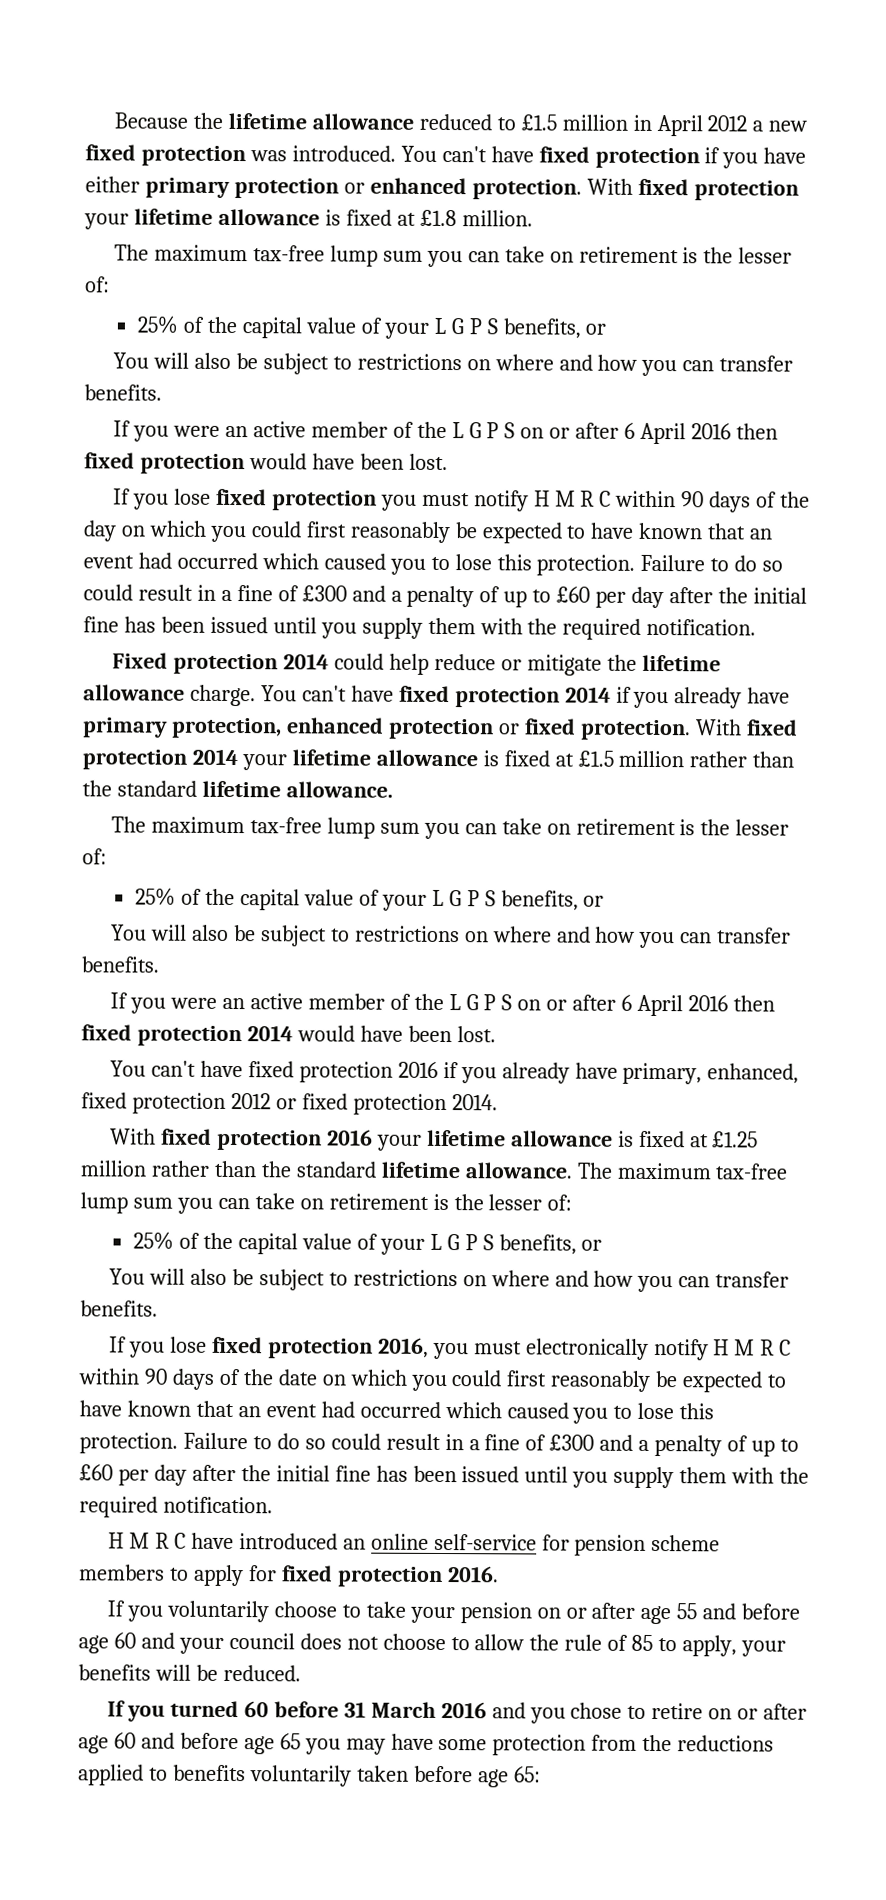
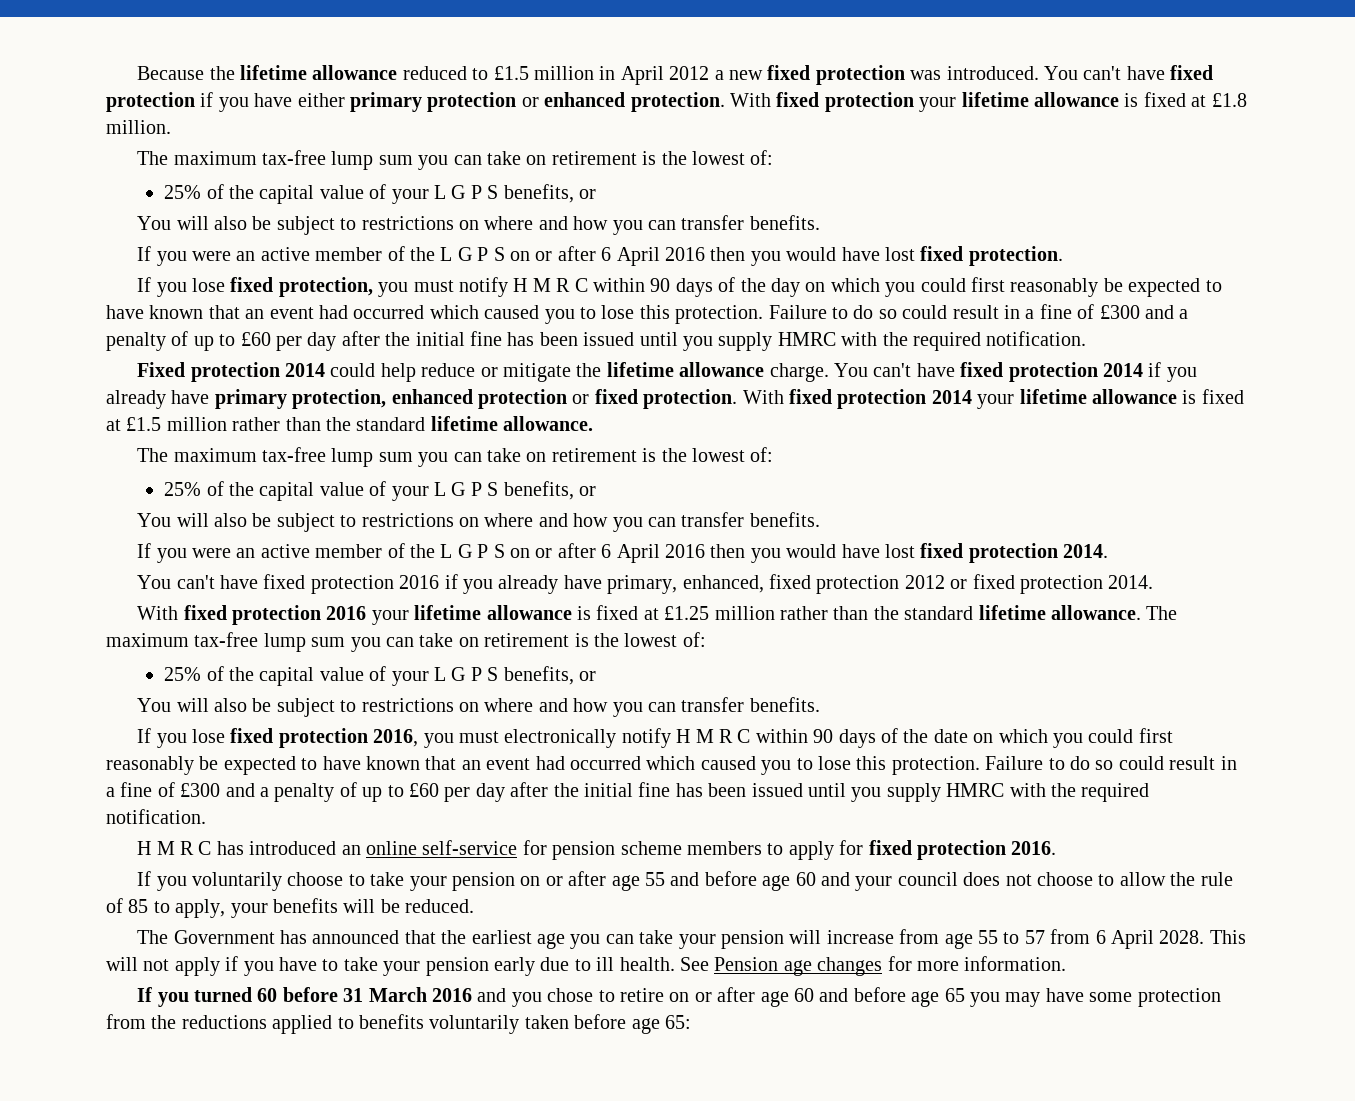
[738,247,793,264] lesser -> [691,151,745,165] lowest
[84,452,448,475] [113,488,377,511] fixed protection would have been lost. // If you lose fixed protection -> [750,246,1063,266] [137,277,373,297] you would have lost fixed protection. // If you lose fixed protection,
[427,617,476,635] them -> [777,332,836,346] HMRC
[735,819,790,836] lesser -> [691,448,745,462] lowest
[81,1024,496,1047] fixed protection 2014 would have been lost. -> [750,543,1109,563] you would have lost fixed protection 2014.
[488,1194,543,1211] lesser -> [624,633,678,647] lowest
[679,1467,728,1484] them -> [946,783,1005,797] HMRC
[190,1532,234,1550] have -> [216,841,244,855] has
(301, 1673) none -> [137,929,1246,949] [106,956,1067,976] // The Government has announced that the earliest age you can take your pension will increase from age 55 to 57 from 6 April 2028. This will not apply if you have to take your pension early due to ill health. See Pension age changes for more information.

